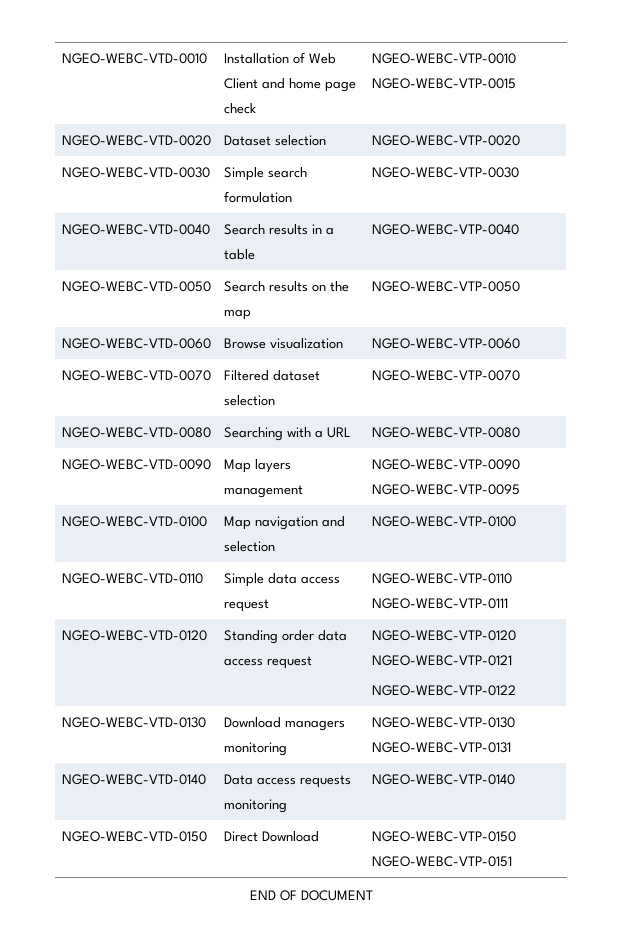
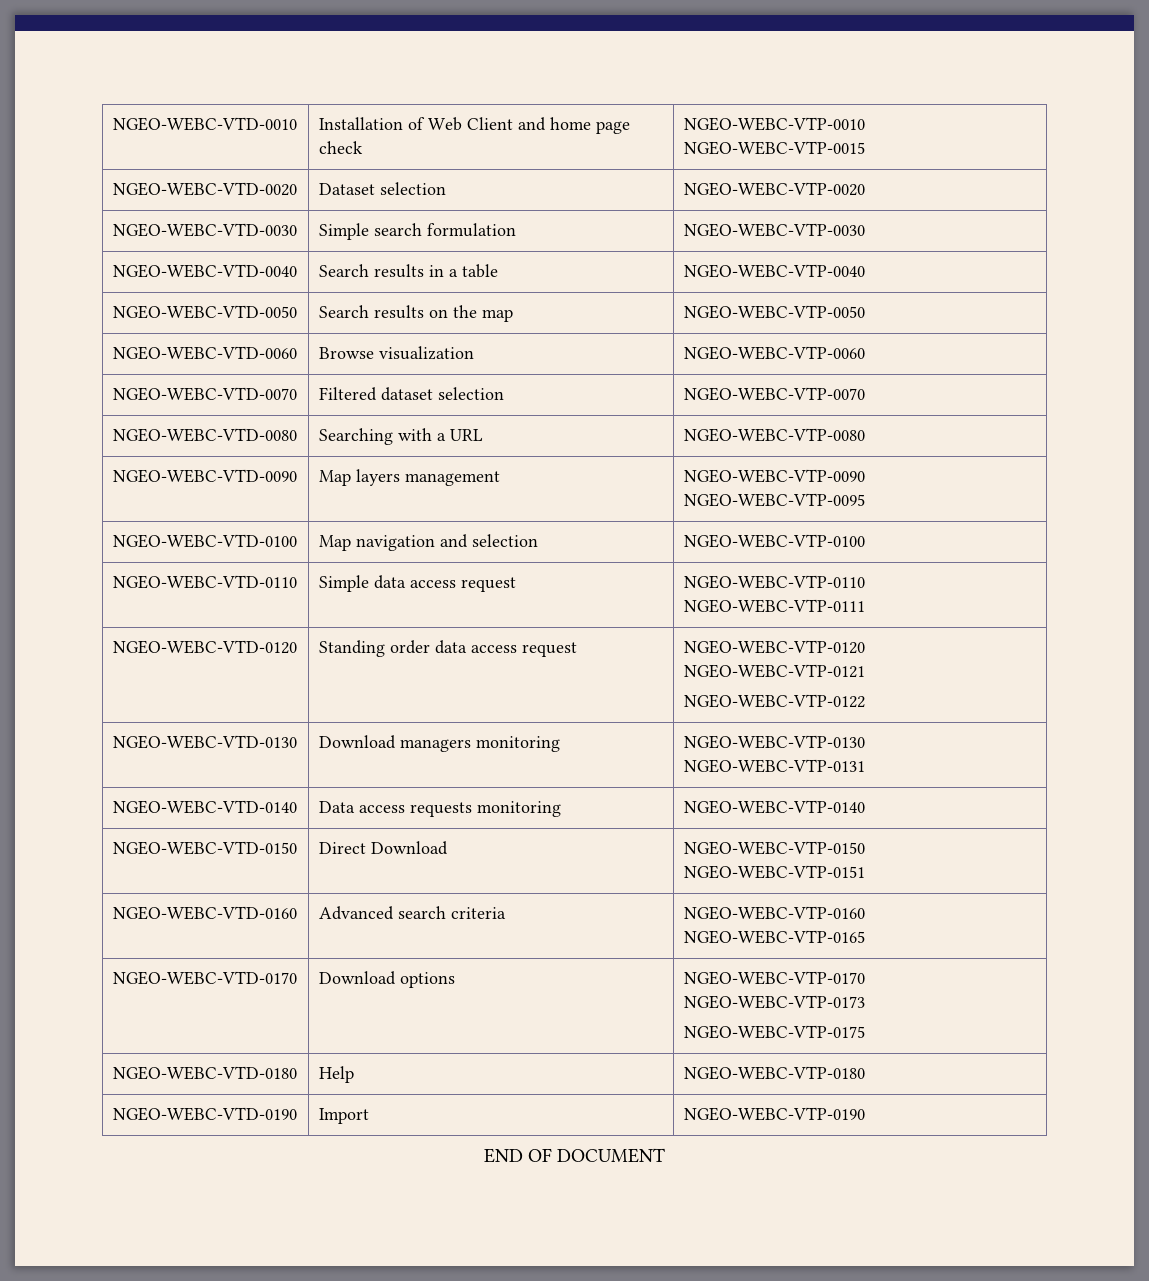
(512, 861) none -> [112,906,297,920] [318,906,506,920] [683,906,865,920] [683,930,865,944] [112,971,297,985] [318,971,455,988] [683,971,865,985] [683,995,865,1009] [683,1025,865,1039] [112,1066,297,1080] [318,1066,354,1083] [683,1066,865,1080] [112,1107,297,1121] [318,1108,369,1124] [683,1107,865,1121] // NGEO-WEBC-VTD-0160 | Advanced search criteria | NGEO-WEBC-VTP-0160 NGEO-WEBC-VTP-0165 // NGEO-WEBC-VTD-0170 | Download options | NGEO-WEBC-VTP-0170 NGEO-WEBC-VTP-0173 // NGEO-WEBC-VTP-0175 // NGEO-WEBC-VTD-0180 | Help | NGEO-WEBC-VTP-0180 // NGEO-WEBC-VTD-0190 | Import | NGEO-WEBC-VTP-0190

